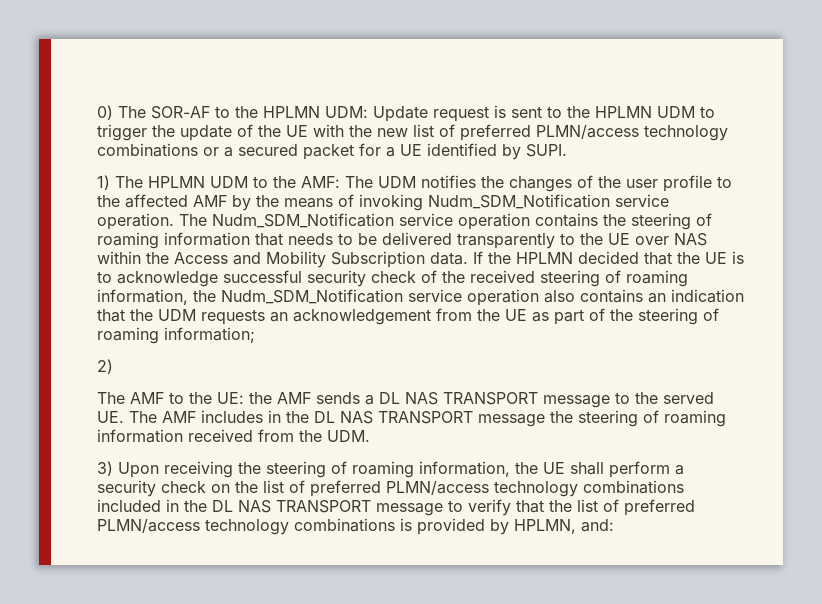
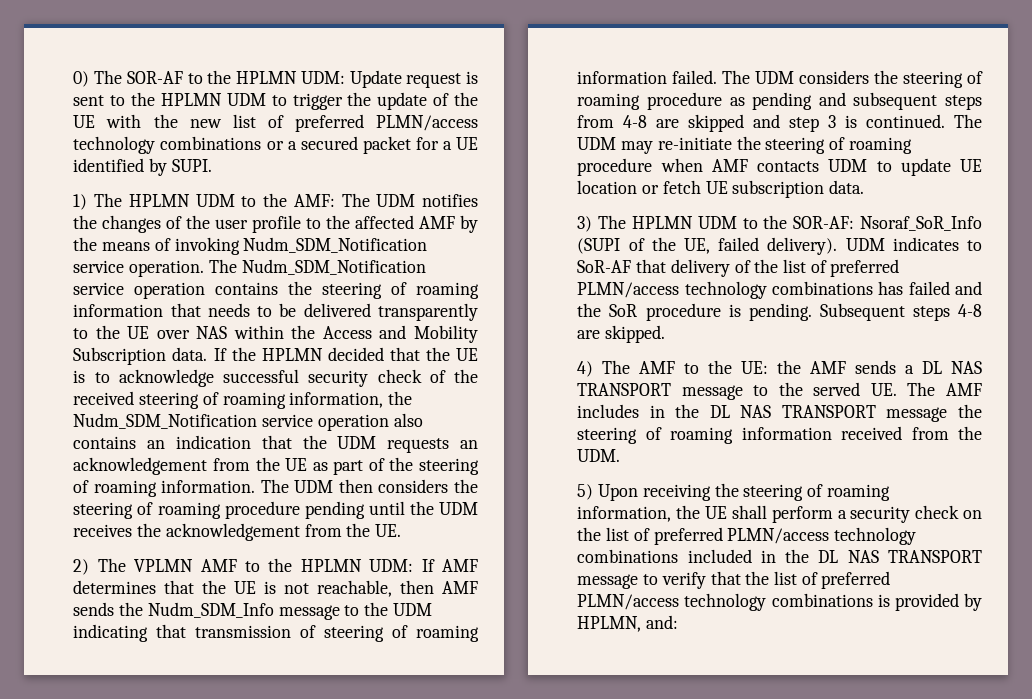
[164,327,256,343] [97,359,114,374] information; // 2) // -> [161,479,478,493] [73,501,479,519] [73,523,401,541] [73,558,478,575] [73,580,479,597] [73,602,432,620] [73,624,480,642] [577,70,983,88] [577,92,982,110] [577,114,983,132] [577,136,912,154] [577,158,982,176] [577,180,864,198] [577,215,982,232] [577,237,982,255] [577,259,900,277] [577,281,982,299] [577,303,983,321] [577,325,666,343] [577,361,594,377] information. The UDM then considers the steering of roaming procedure pending until the UDM receives the acknowledgement from the UE. // 2) The VPLMN AMF to the HPLMN UDM: If AMF determines that the UE is not reachable, then AMF sends the Nudm_SDM_Info message to the UDM indicating that transmission of steering of roaming information failed. The UDM considers the steering of roaming procedure as pending and subsequent steps from 4-8 are skipped and step 3 is continued. The UDM may re-initiate the steering of roaming procedure when AMF contacts UDM to update UE location or fetch UE subscription data. // 3) The HPLMN UDM to the SOR-AF: Nsoraf_SoR_Info (SUPI of the UE, failed delivery). UDM indicates to SoR-AF that delivery of the list of preferred PLMN/access technology combinations has failed and the SoR procedure is pending. Subsequent steps 4-8 are skipped. // 4)
[97,461,114,476] 3) -> [577,484,594,500] 5)

